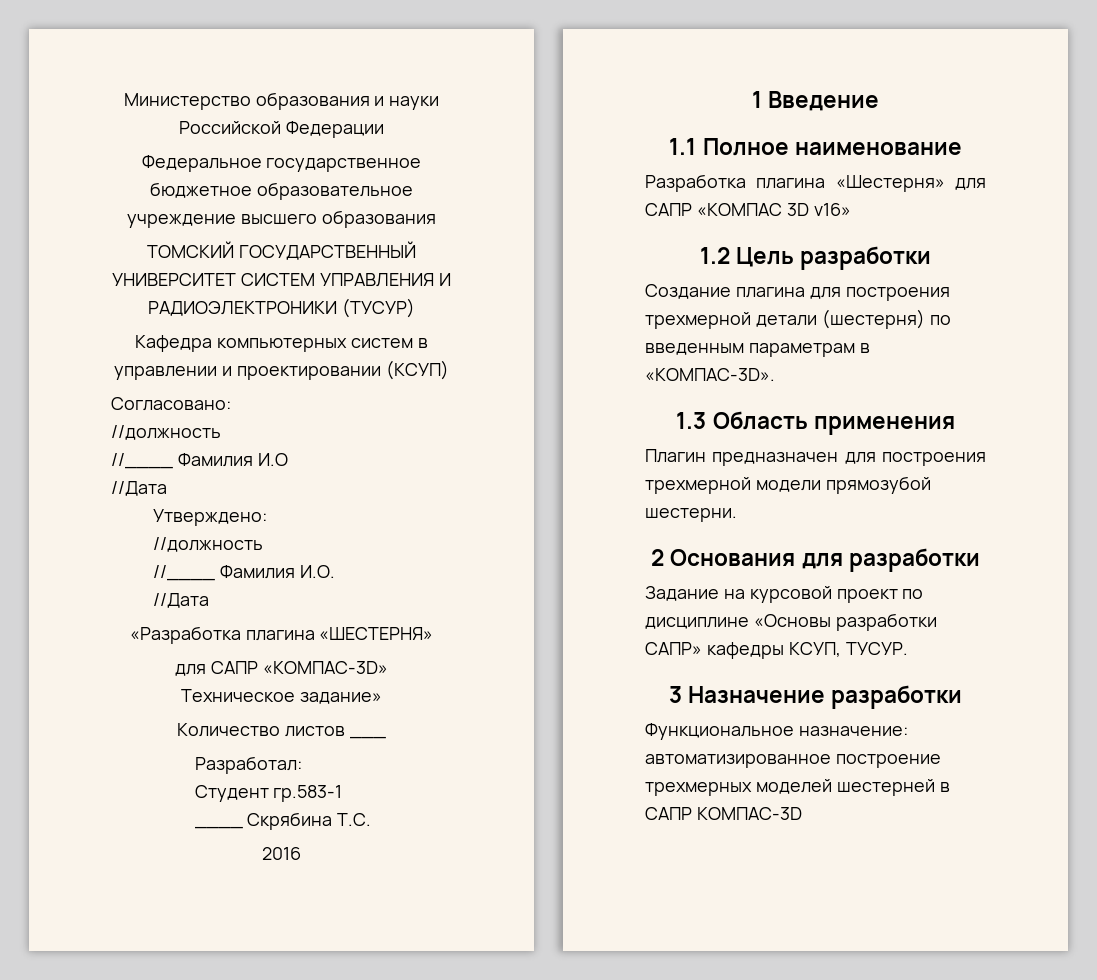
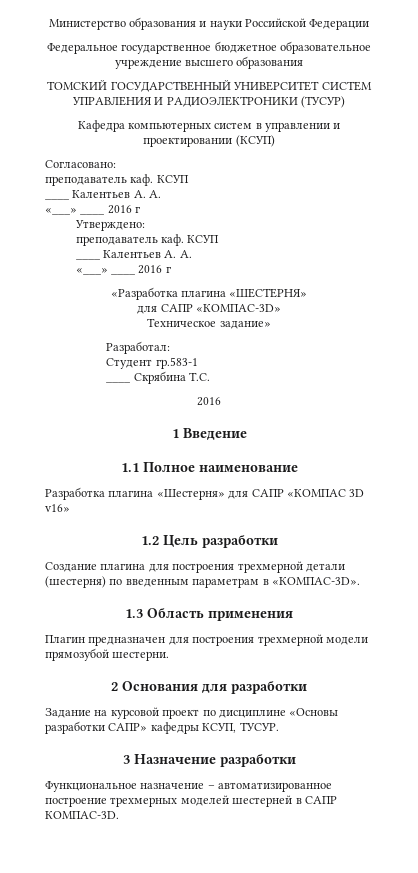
[111,425,221,440] [111,453,288,469] [111,481,167,496] [152,509,267,526] [152,537,263,552] [152,565,335,581] [152,593,209,608] //должность // //____ Фамилия И.О // //Дата // Утверждено: // //должность // //____ Фамилия И.О. // //Дата -> [45,174,189,186] [45,198,70,200] [72,190,162,198] [45,205,141,215] [74,220,145,231] [75,234,220,246] [75,258,101,260] [103,250,192,258] [75,265,171,275] преподаватель каф. КСУП // ____ Калентьев А. А. // «___» ____ 2016 г // Утверждено: // преподаватель каф. КСУП // ____ Калентьев А. А. // «___» ____ 2016 г
[177,723,386,739] // Количество листов ___ -> (271, 325) none
[798,726,908,736] назначение: -> [140,783,215,789] назначение –
[696,807,802,820] КОМПАС-3D -> [45,811,119,819] КОМПАС-3D.

